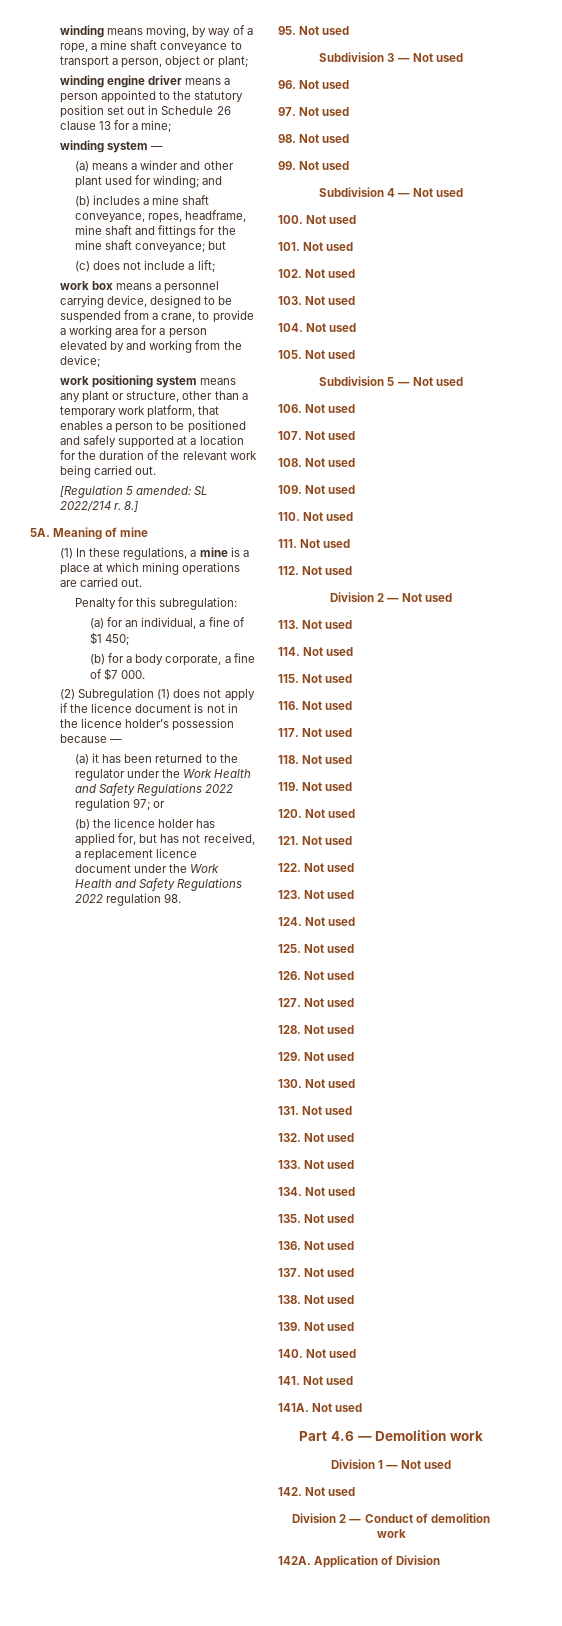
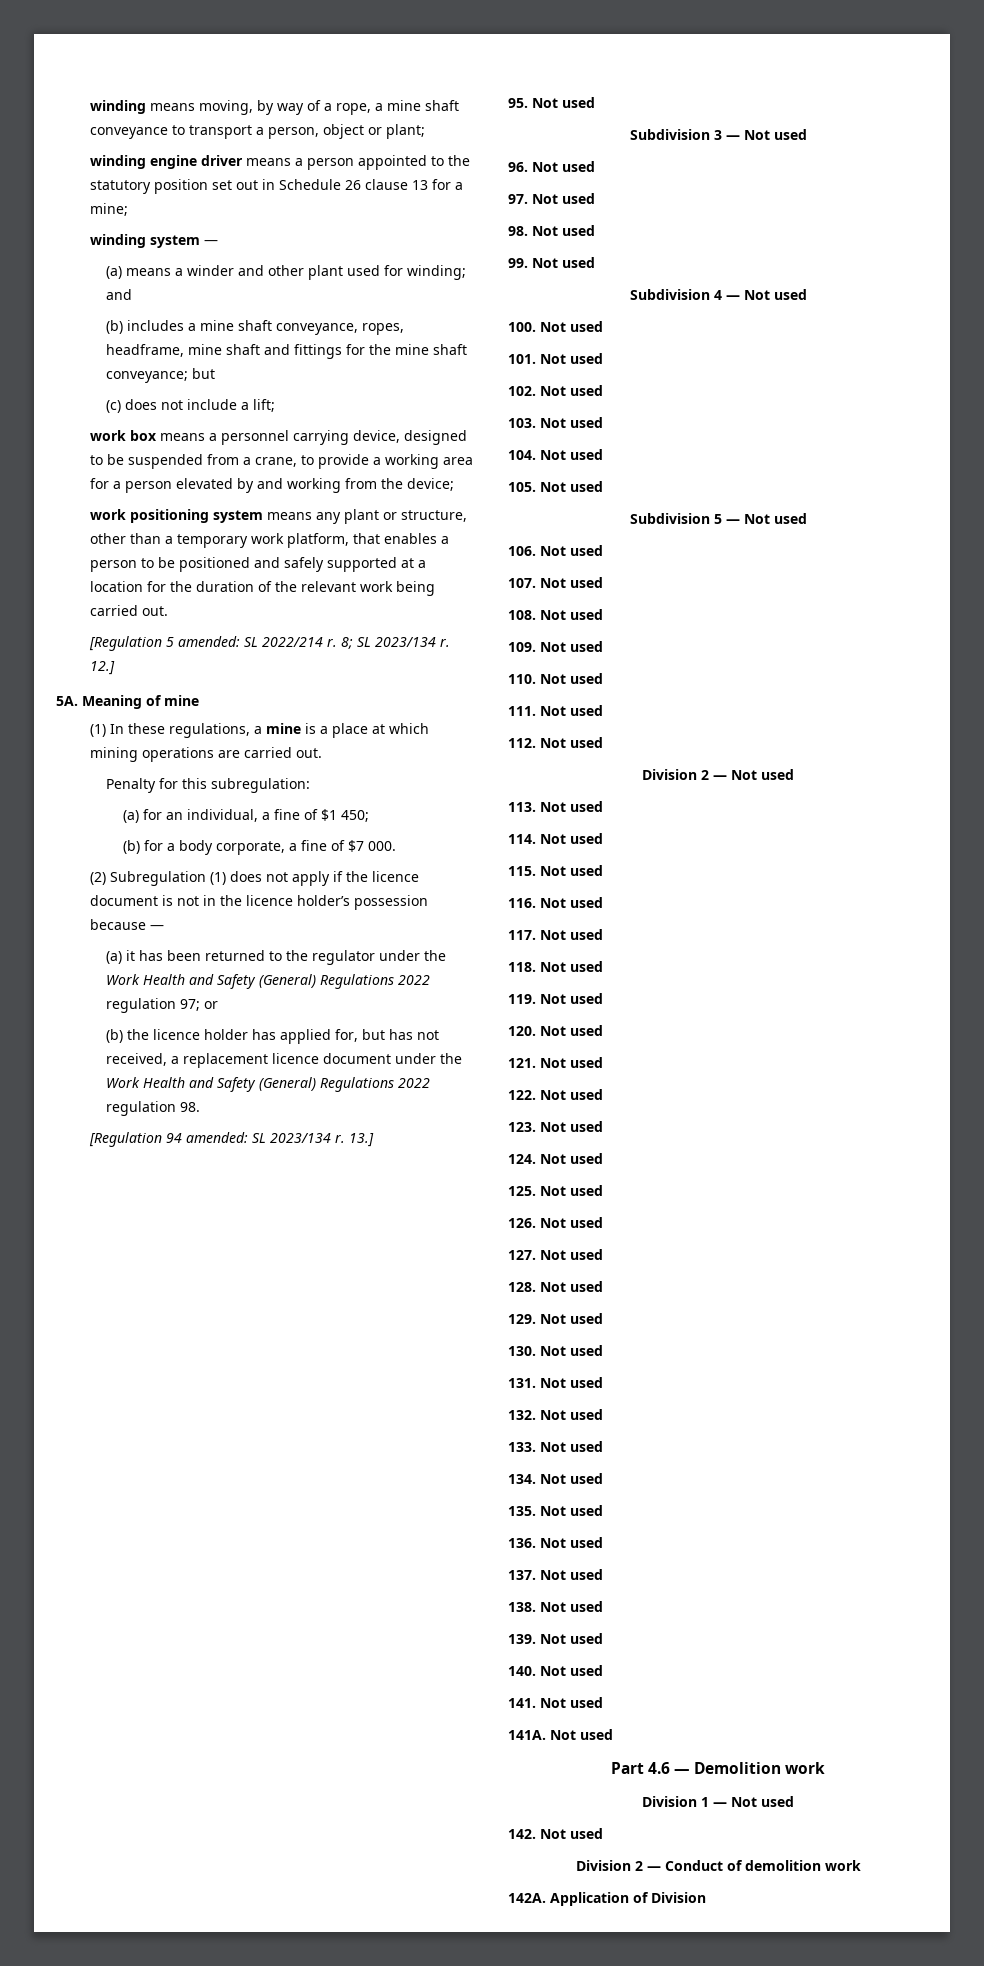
[124,501,139,512] 8.] -> [340,637,450,649] [89,661,115,675] 8; SL 2023/134 r. 12.]
(136, 789) none -> [259,974,317,988] (General)
(176, 884) none -> [259,1077,317,1091] (General)
(182, 898) none -> [88,1132,374,1147] // [Regulation 94 amended: SL 2023/134 r. 13.]

